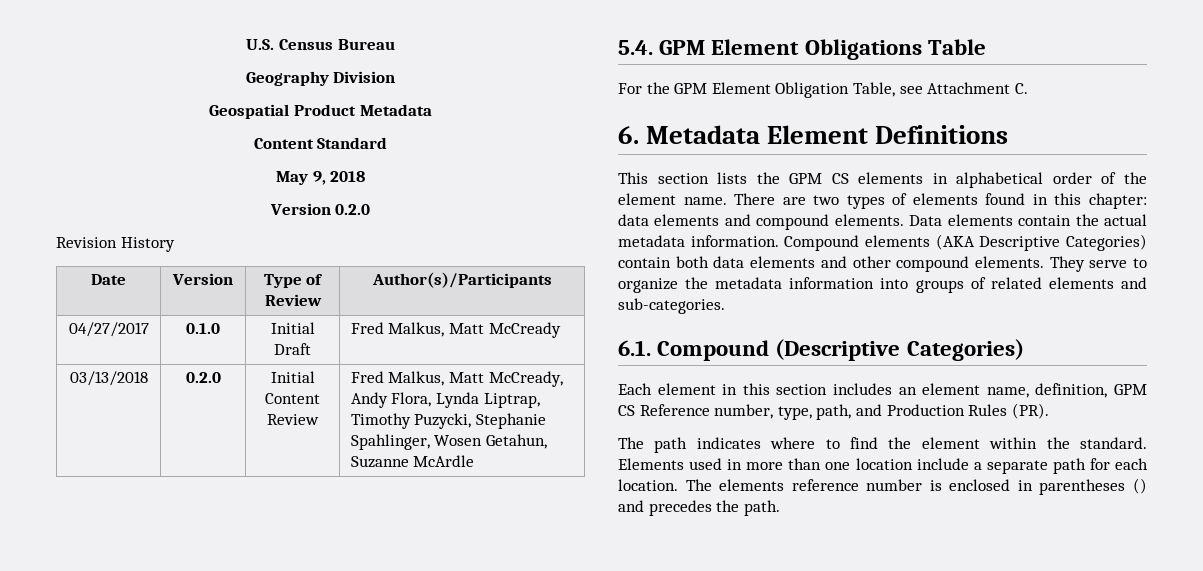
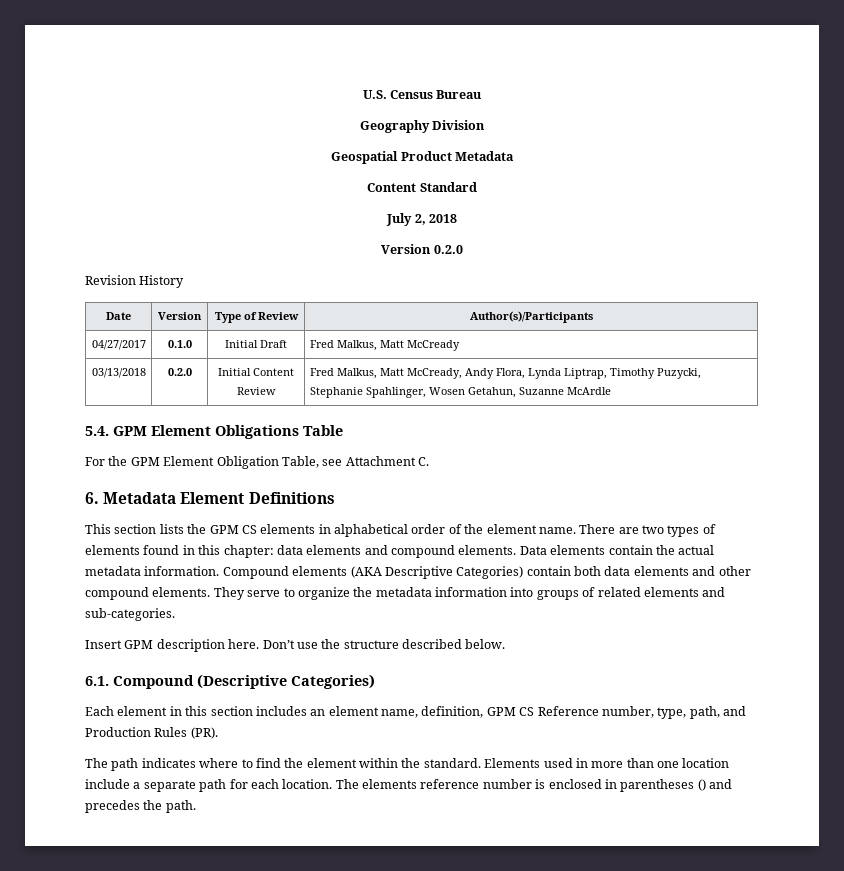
[275,171,326,185] May 9, -> [386,213,426,226] July 2,
(725, 306) none -> [85,639,506,652] // Insert GPM description here. Don’t use the structure described below.

